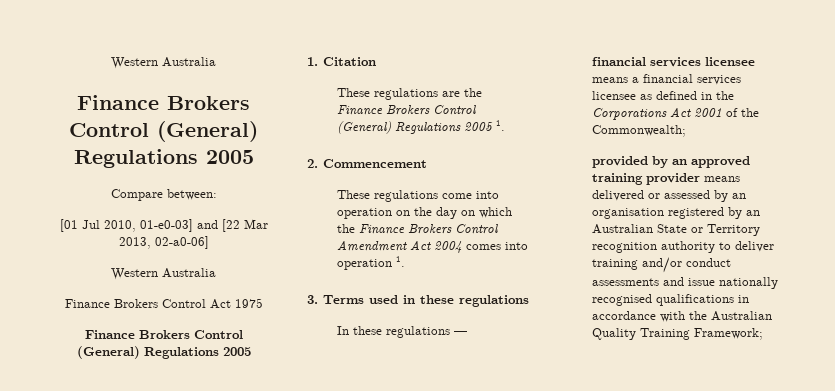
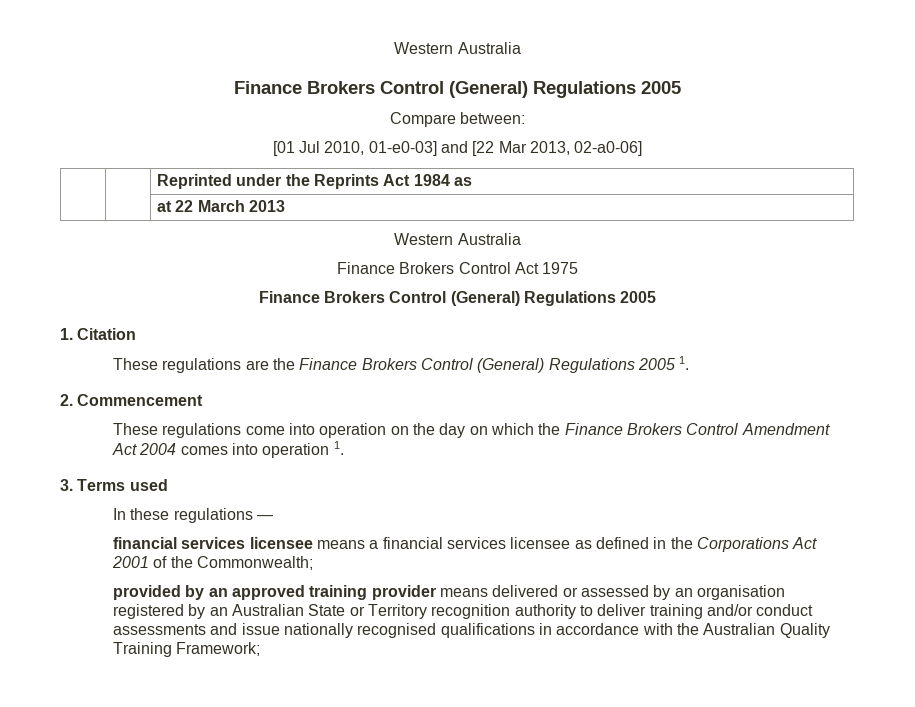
(209, 242) none -> [156,174,472,189] [156,200,285,212] // | | Reprinted under the Reprints Act 1984 as // | | at 22 March 2013
[403,295,529,307] in these regulations -> (168, 485) none

